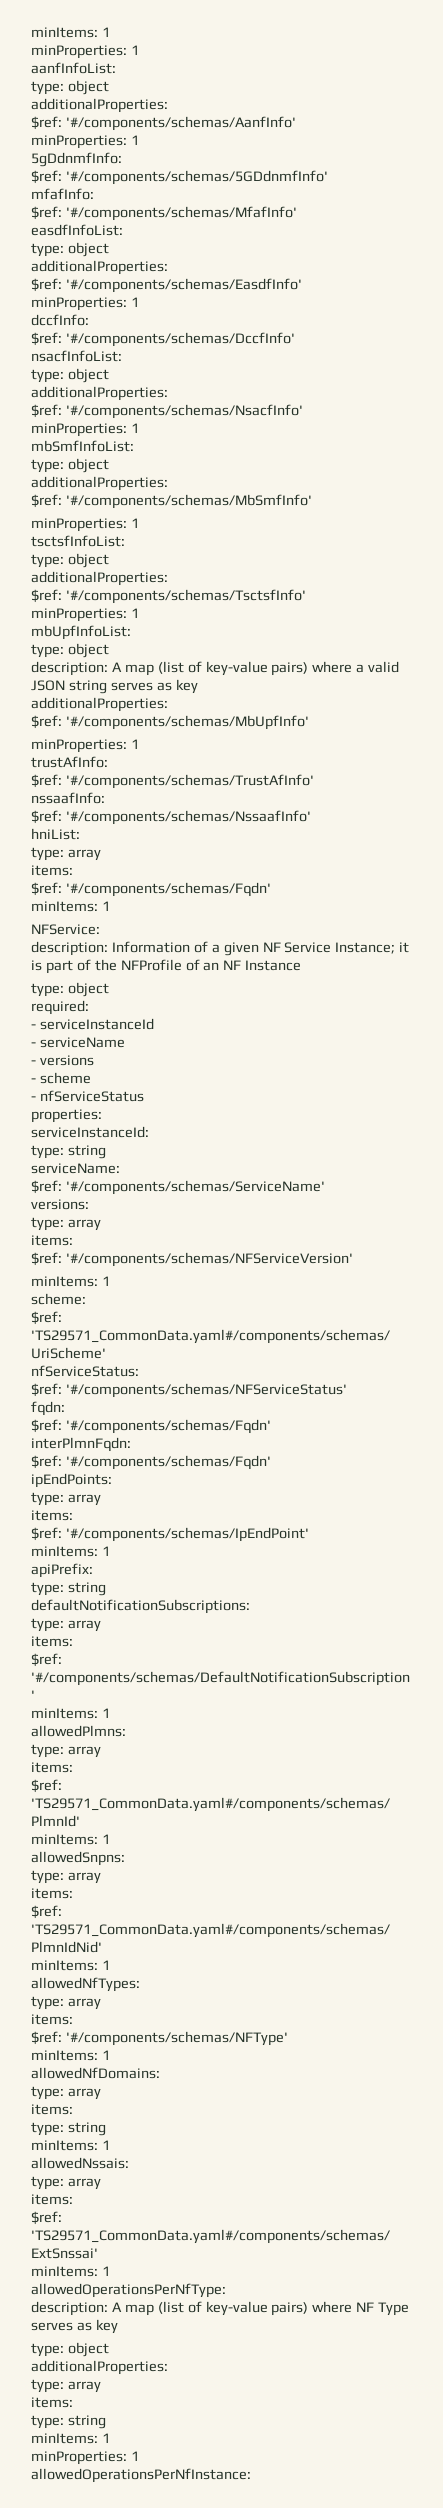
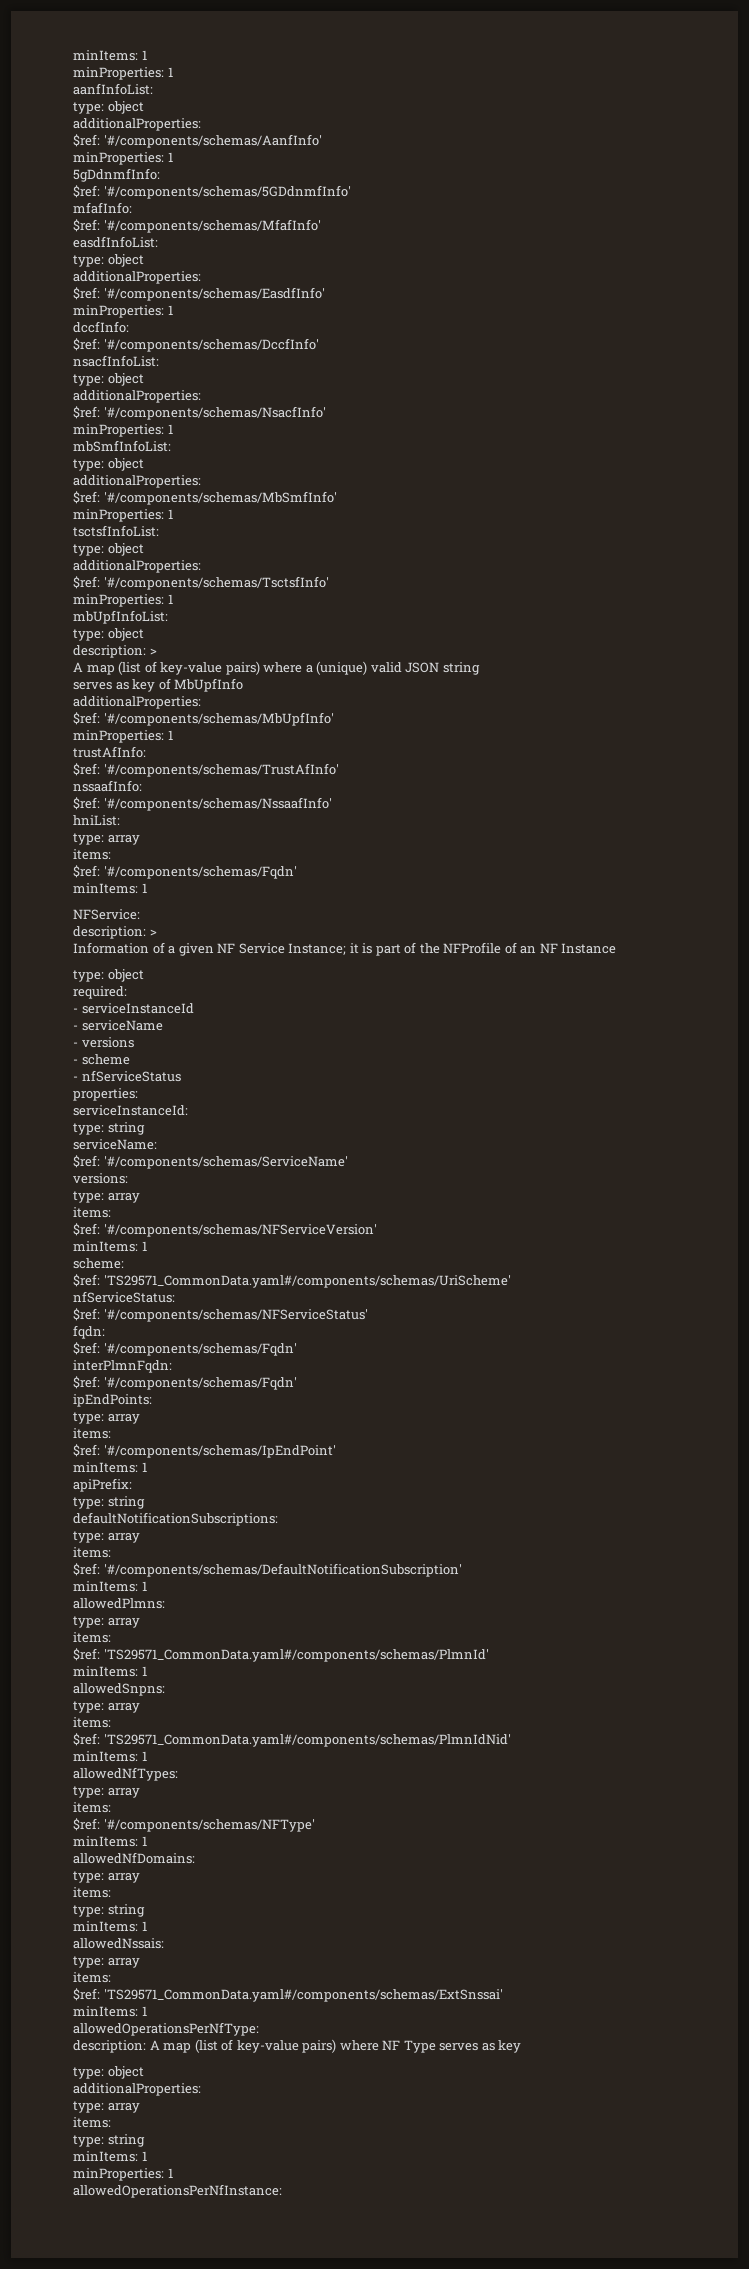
(108, 668) none -> [149,648,157,655] > //
(365, 668) none -> [316,661,368,675] (unique)
[110,679,198,694] serves as key -> [73,678,244,692] // serves as key of MbUpfInfo
(108, 948) none -> [149,929,157,936] > //

